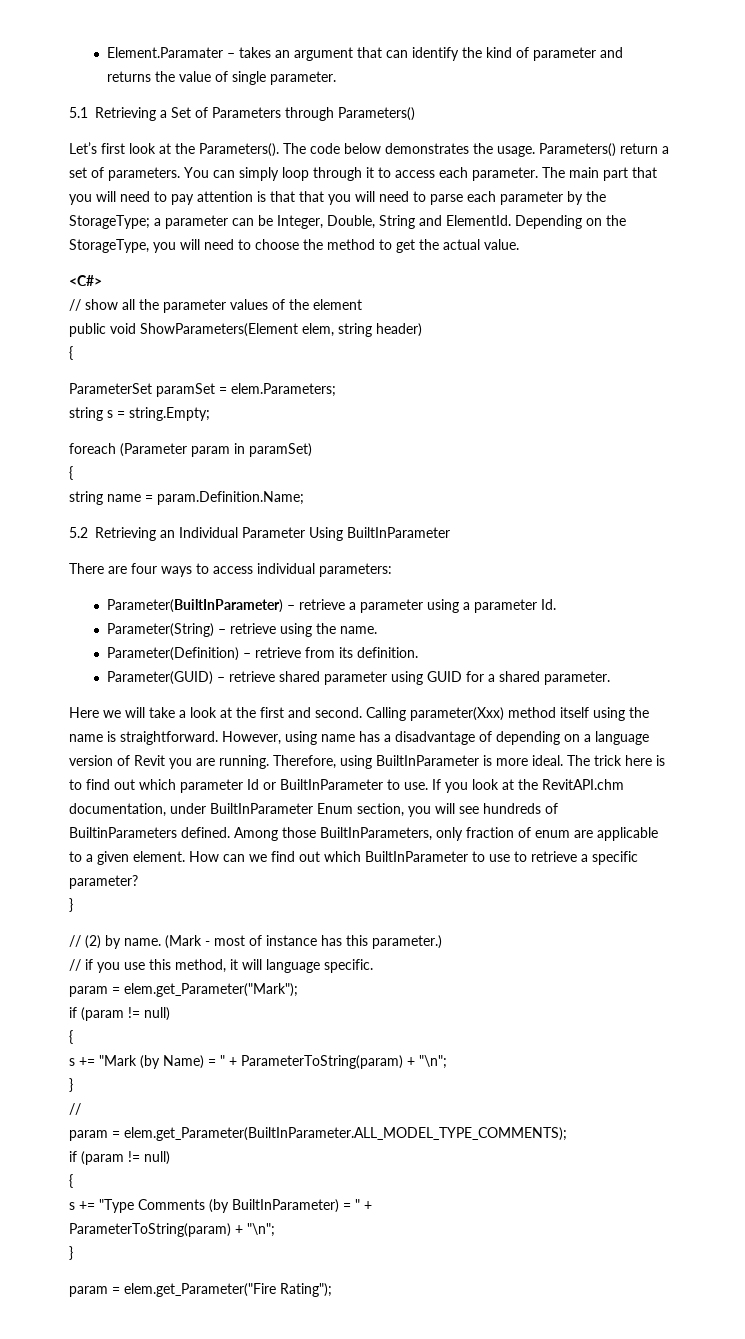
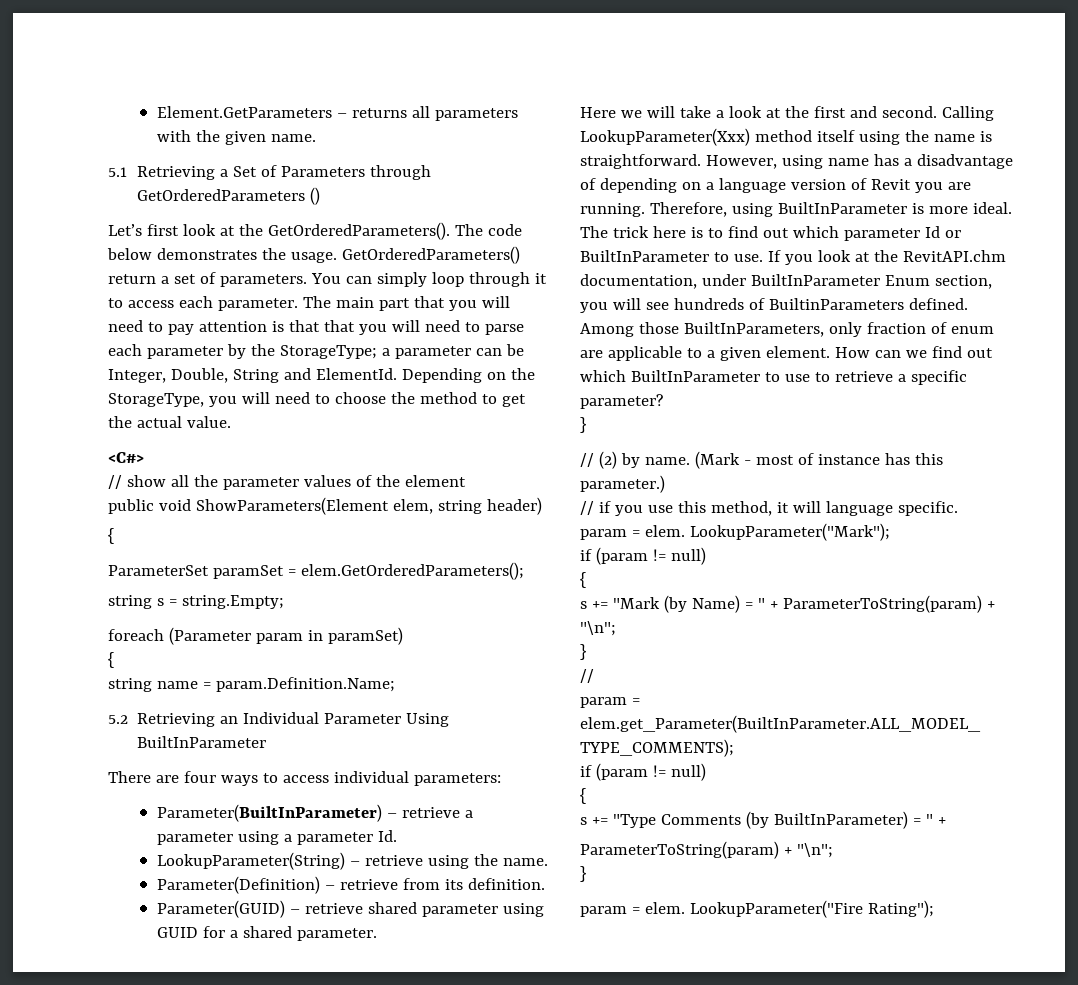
[106,47,623,61] [106,71,336,85] Element.Paramater – takes an argument that can identify the kind of parameter and returns the value of single parameter. -> [156,106,518,121] [156,130,316,145] Element.GetParameters – returns all parameters with the given name.
[338,107,415,121] Parameters() -> [136,187,320,205] GetOrderedParameters ()
[199,143,279,157] Parameters(). -> [267,222,450,240] GetOrderedParameters().
[539,143,616,157] Parameters() -> [341,246,520,264] GetOrderedParameters()
[231,383,336,397] elem.Parameters; -> [300,562,524,580] elem.GetOrderedParameters();
[106,623,214,637] Parameter(String) -> [156,852,345,870] LookupParameter(String)
[410,707,504,721] parameter(Xxx) -> [580,128,750,146] LookupParameter(Xxx)
[124,983,298,997] elem.get_Parameter("Mark"); -> [644,523,890,541] elem. LookupParameter("Mark");
[124,1283,276,1297] elem.get_Parameter("Fire -> [644,900,863,918] elem. LookupParameter("Fire

